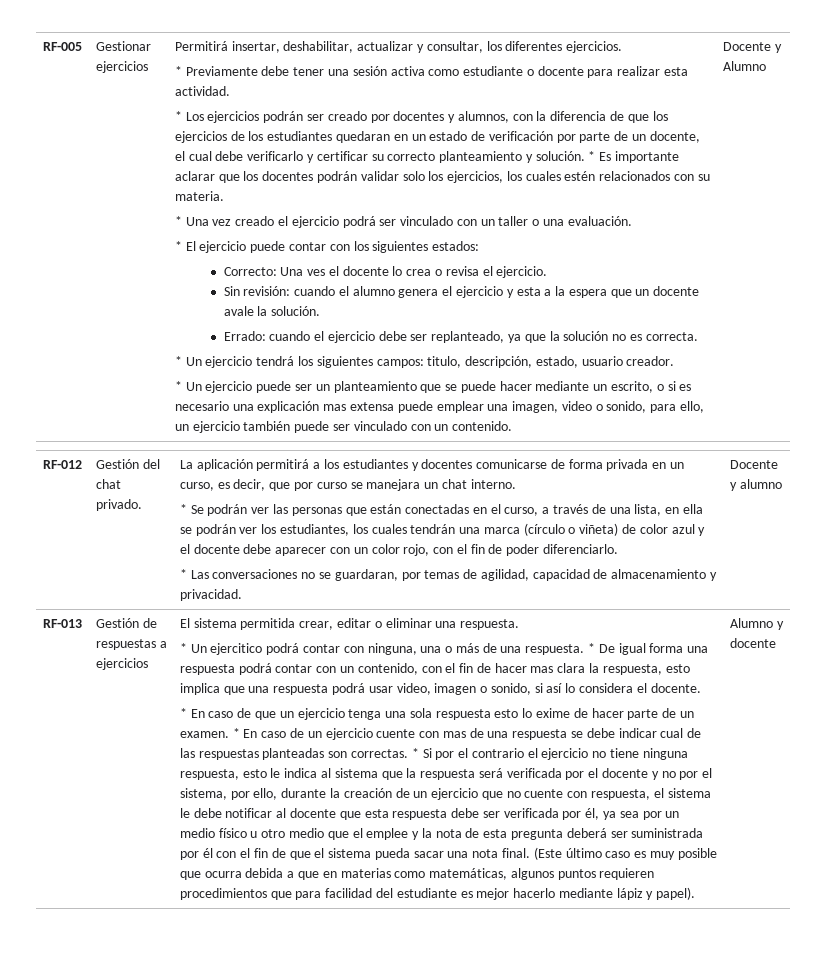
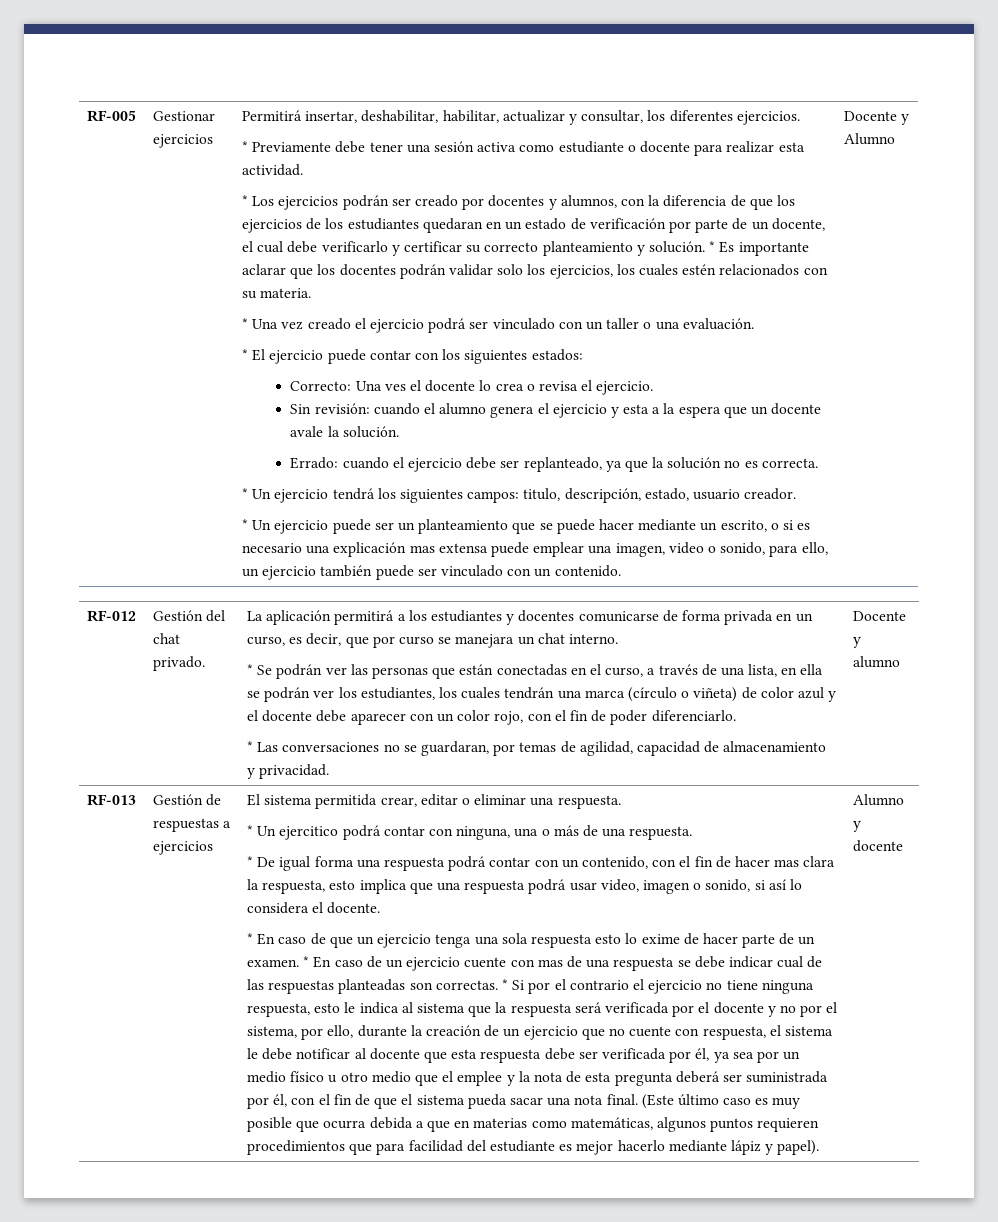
(354, 47) none -> [442,110,499,123] habilitar,
(585, 649) none -> (693, 833) //
[202,848,213,858] él -> [273,1094,288,1107] él,

